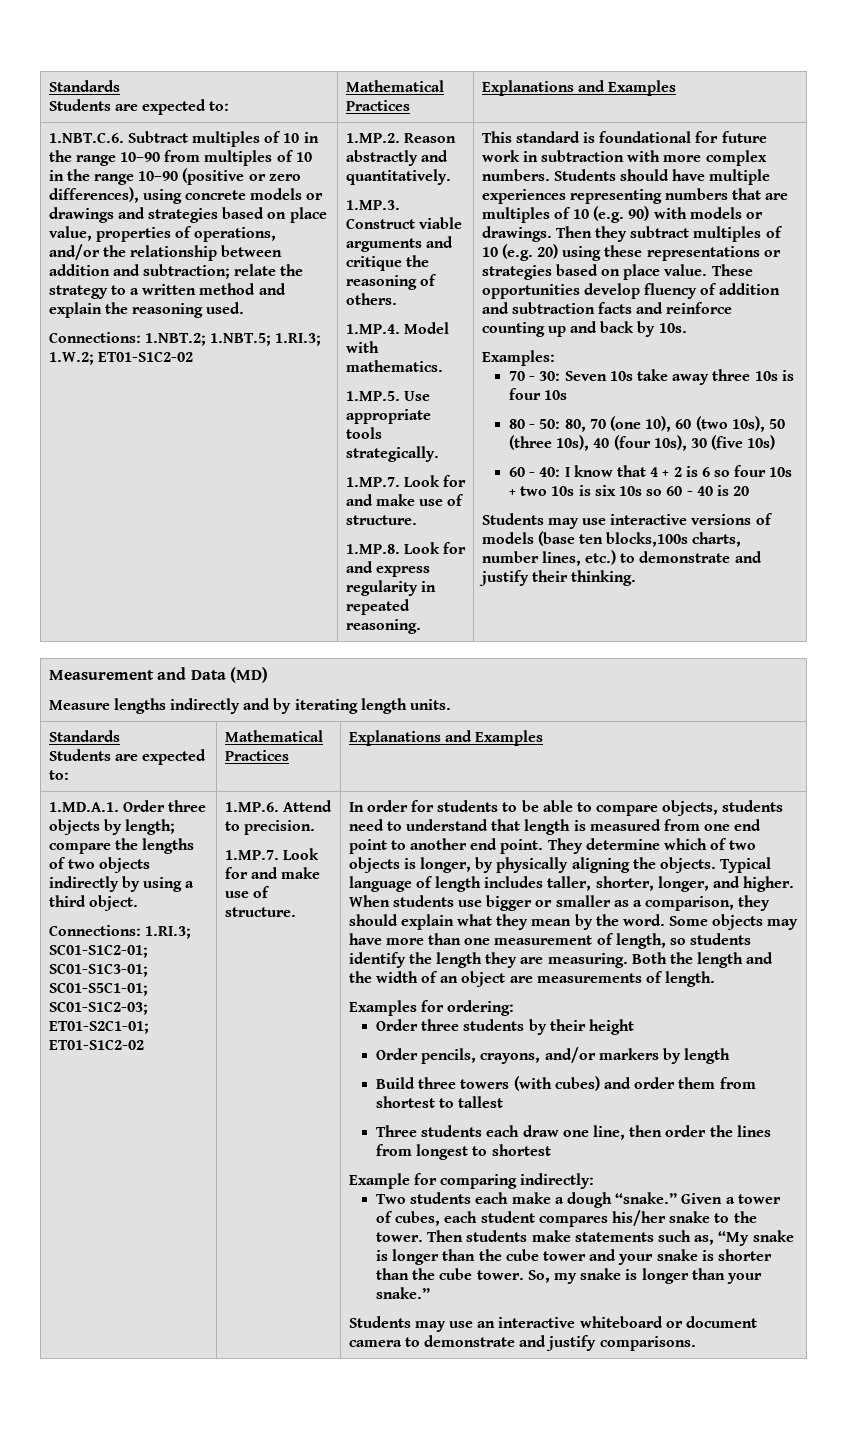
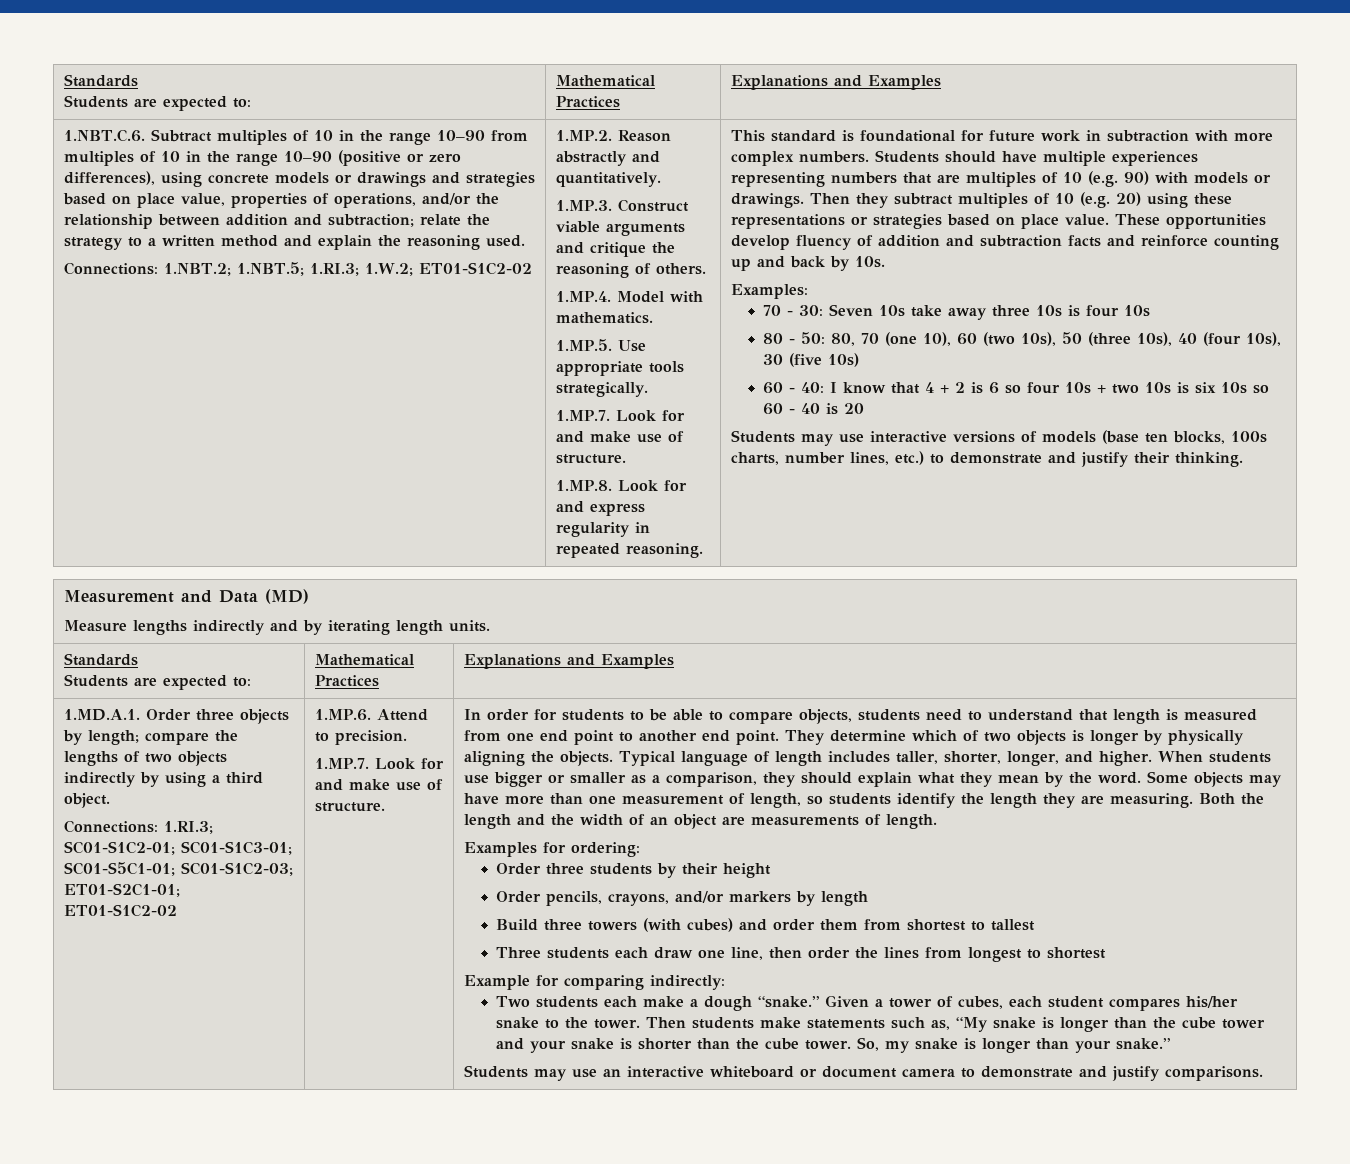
[606,532,689,547] blocks,100s -> [1172,431,1267,444] blocks, 100s
[419,857,471,873] longer, -> [1089,730,1139,745] longer

